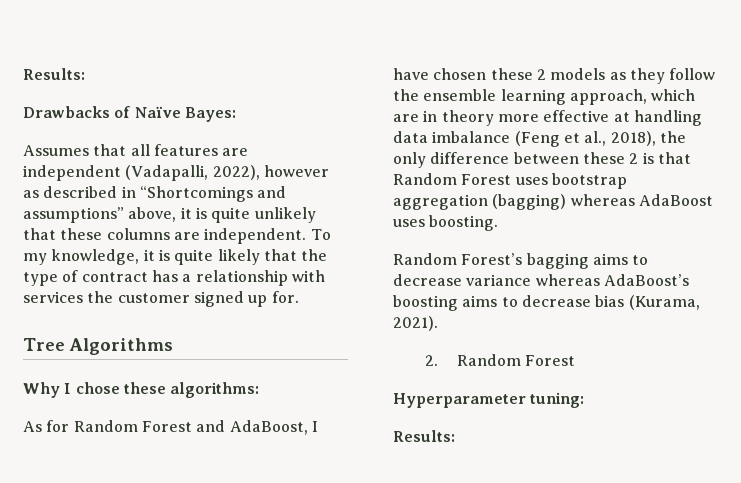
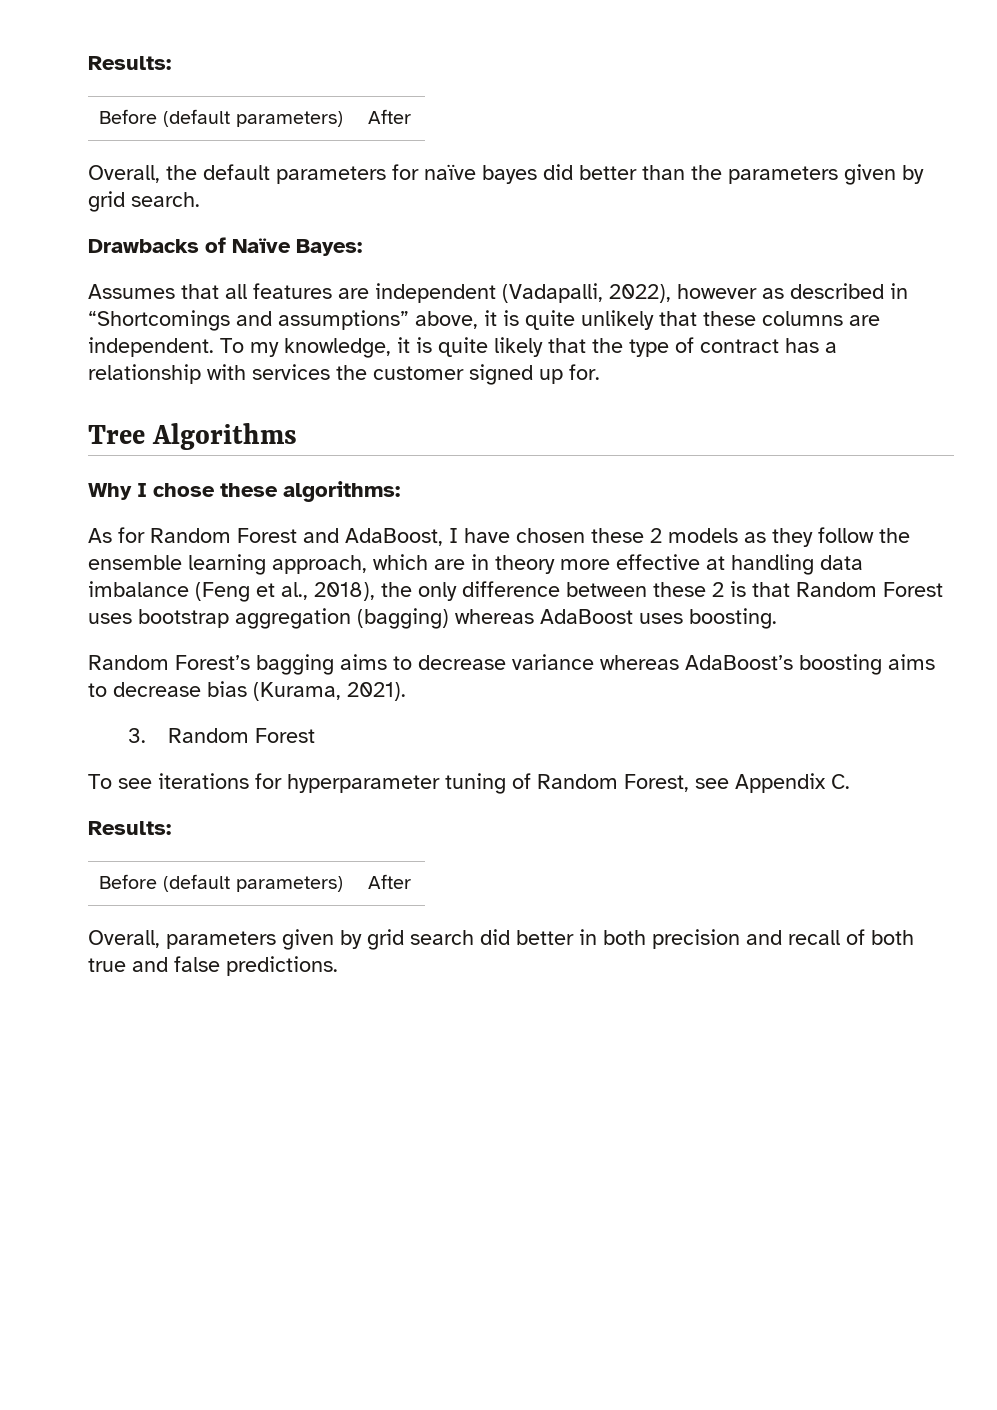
[23,68,85,80] Results: -> [88,56,171,70] [99,109,344,127] [368,109,412,124] [88,164,924,185] [88,191,200,212] Results: // Before (default parameters) | After // Overall, the default parameters for naïve bayes did better than the parameters given by grid search.
[424,355,438,366] 2. -> [128,728,147,743] 3.
[393,392,585,408] [393,430,455,442] Hyperparameter tuning: // Results: -> [88,773,850,794] [88,821,171,835] [99,874,344,892] [368,874,412,889] [88,929,914,950] [88,956,338,976] To see iterations for hyperparameter tuning of Random Forest, see Appendix C. // Results: // Before (default parameters) | After // Overall, parameters given by grid search did better in both precision and recall of both true and false predictions.

